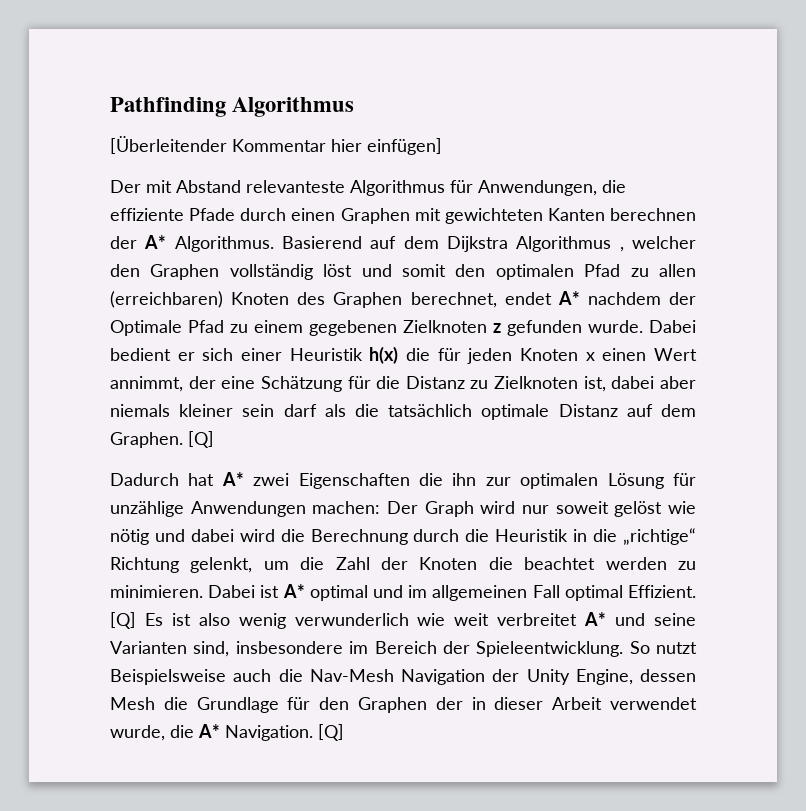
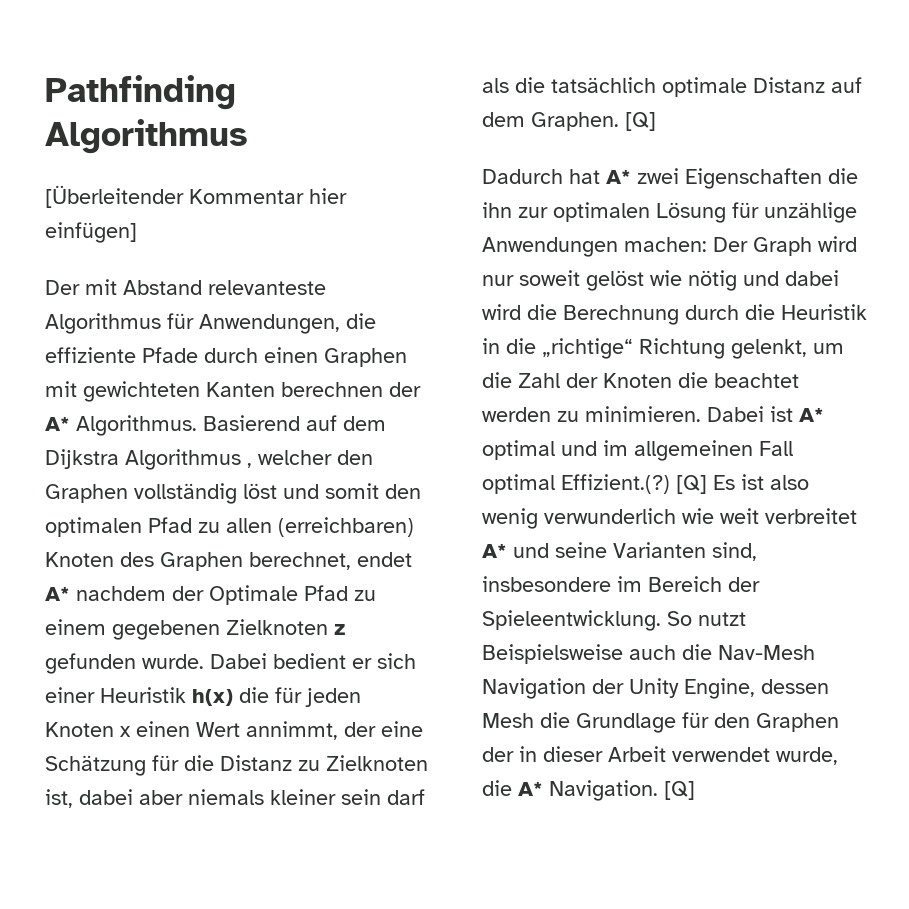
[628,585,696,598] Effizient. -> [561,474,670,494] Effizient.(?)

